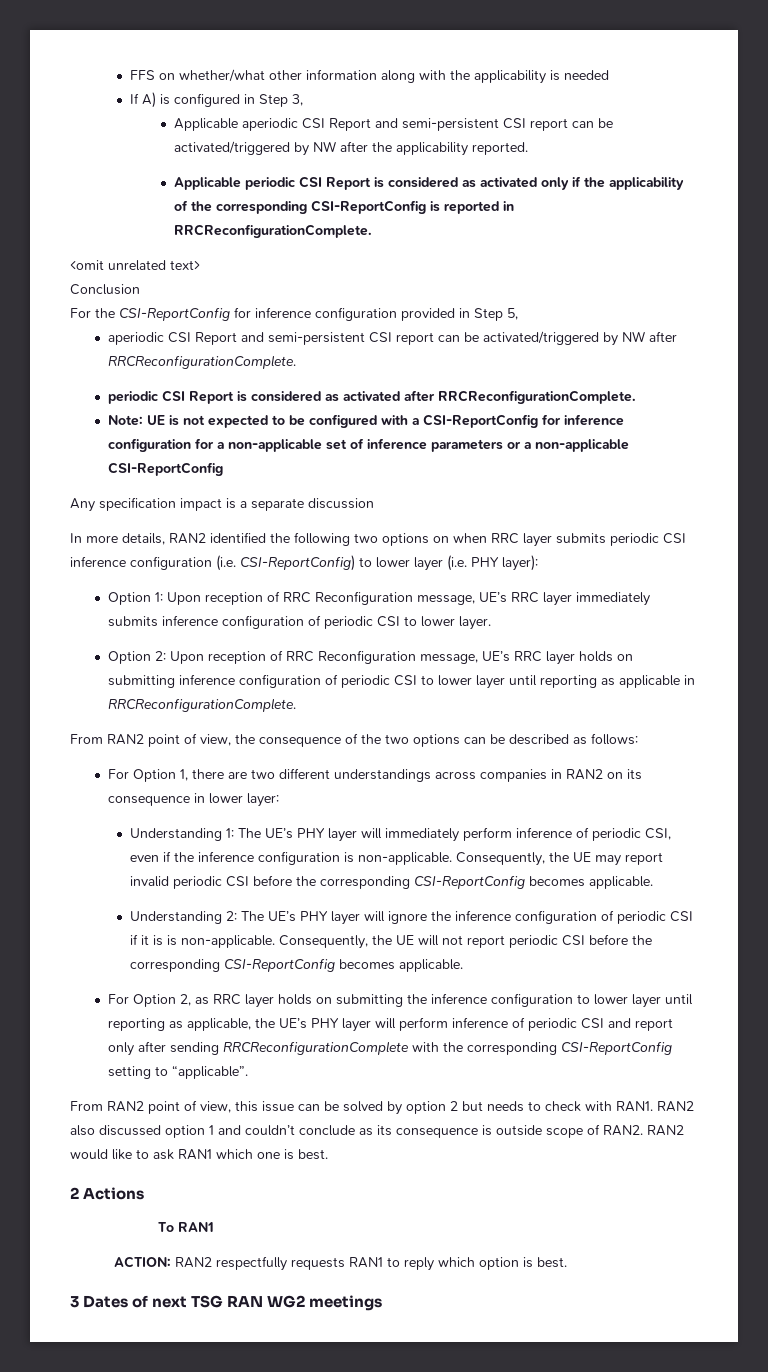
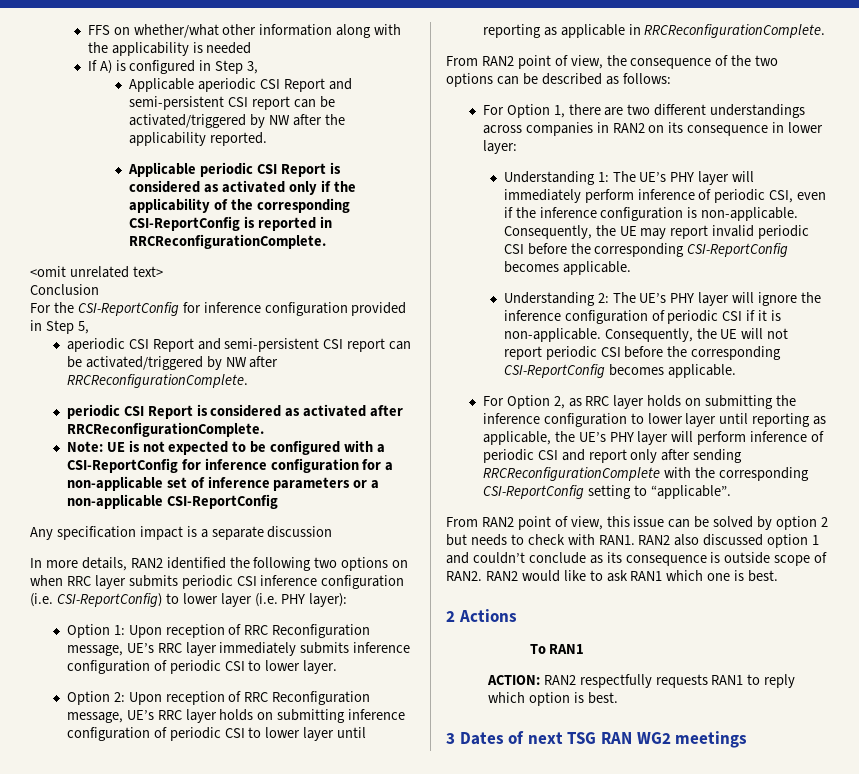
[166,935,177,946] is -> (782, 315) none

